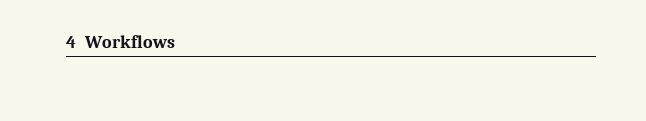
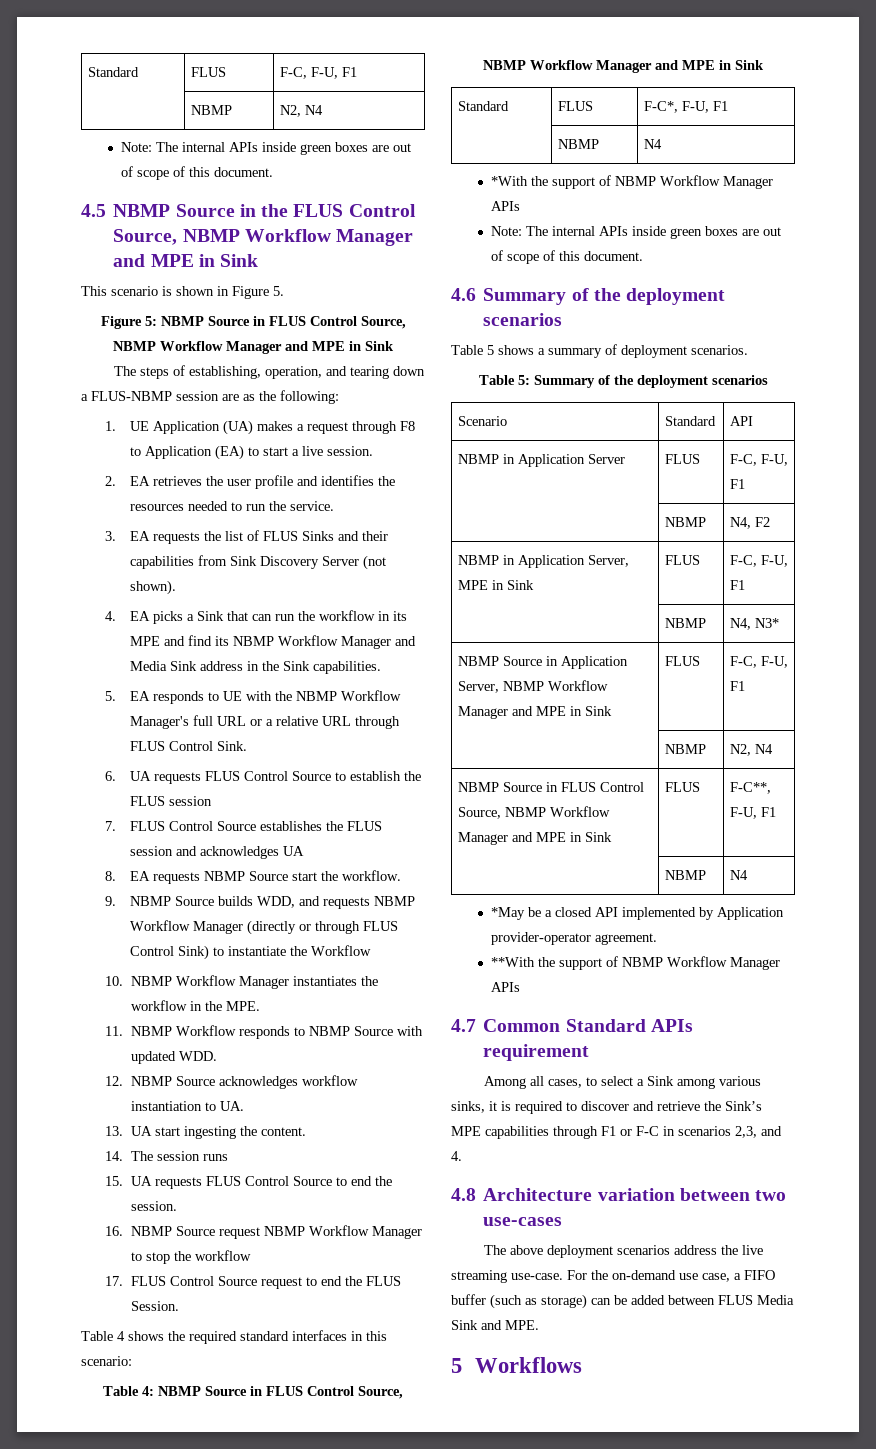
[66,36,76,48] 4 -> [87,67,139,77] [190,67,226,77] [279,67,357,79] [190,105,232,115] [279,105,323,117] [121,142,412,155] [121,166,274,180] [81,204,416,217] [113,229,414,246] [113,254,259,267] [81,286,284,299] [100,316,406,329] [113,341,394,354] [114,365,426,379] [81,390,339,404] [105,420,415,435] [129,445,373,460] [105,475,395,489] [129,501,334,511] [105,530,388,544] [129,555,386,570] [129,580,176,595] [105,610,407,624] [129,635,416,649] [129,661,381,674] [105,690,401,704] [129,715,400,729] [129,741,247,751] [105,771,421,784] [129,796,212,806] [105,821,382,831] [129,846,304,859] [105,870,401,884] [105,896,415,909] [129,920,398,935] [129,945,371,960] [105,975,378,989] [130,1000,260,1011] [105,1025,423,1039] [130,1051,217,1064] [105,1075,358,1089] [130,1101,244,1111] [105,1126,306,1139] [105,1151,228,1161] [105,1176,392,1189] [130,1201,177,1211] [105,1225,422,1239] [130,1250,251,1264] [105,1276,401,1289] [130,1301,179,1311] [81,1330,387,1344] [81,1356,132,1366] [103,1386,403,1399] [483,60,764,73] [457,101,509,111] [557,101,593,111] [643,101,728,113] [557,139,599,149] [643,139,662,149] [491,175,774,189] [491,201,521,211] [491,226,782,239] [491,250,644,264] [451,288,726,305] [483,313,563,326] [451,344,748,358] [478,375,768,388] [457,416,507,426] [664,416,716,426] [729,416,753,426] [457,454,625,467] [664,454,700,464] [729,454,788,466] [729,479,745,489] [664,517,706,527] [729,517,770,529] [457,555,629,568] [457,580,534,590] [664,555,700,565] [729,555,788,567] [729,580,745,590] [664,618,706,628] [729,618,779,630] [457,656,628,669] [457,680,608,693] [457,706,612,719] [664,656,700,666] [729,656,788,668] [729,681,745,691] [664,744,706,754] [729,744,773,756] [457,782,644,792] [457,806,610,819] [457,832,612,845] [664,782,700,792] [729,782,771,794] [729,807,776,819] [664,870,706,880] [729,870,748,880] [491,907,785,920] [491,932,658,945] [491,956,781,970] [491,982,521,992] [451,1019,693,1032] [483,1044,590,1061] [484,1076,762,1089] [451,1101,762,1114] [451,1126,782,1139] [451,1151,462,1161] [451,1188,787,1201] [483,1217,563,1226] [484,1245,764,1258] [451,1270,775,1283] [451,1294,794,1309] [451,1320,539,1330] [451,1358,462,1373] Standard | FLUS | F-C, F-U, F1 // | NBMP | N2, N4 // Note: The internal APIs inside green boxes are out of scope of this document. // 4.5 NBMP Source in the FLUS Control Source, NBMP Workflow Manager and MPE in Sink // This scenario is shown in Figure 5. // Figure 5: NBMP Source in FLUS Control Source, NBMP Workflow Manager and MPE in Sink // The steps of establishing, operation, and tearing down a FLUS-NBMP session are as the following: // 1. UE Application (UA) makes a request through F8 to Application (EA) to start a live session. // 2. EA retrieves the user profile and identifies the resources needed to run the service. // 3. EA requests the list of FLUS Sinks and their capabilities from Sink Discovery Server (not shown). // 4. EA picks a Sink that can run the workflow in its MPE and find its NBMP Workflow Manager and Media Sink address in the Sink capabilities. // 5. EA responds to UE with the NBMP Workflow Manager's full URL or a relative URL through FLUS Control Sink. // 6. UA requests FLUS Control Source to establish the FLUS session // 7. FLUS Control Source establishes the FLUS session and acknowledges UA // 8. EA requests NBMP Source start the workflow. // 9. NBMP Source builds WDD, and requests NBMP Workflow Manager (directly or through FLUS Control Sink) to instantiate the Workflow // 10. NBMP Workflow Manager instantiates the workflow in the MPE. // 11. NBMP Workflow responds to NBMP Source with updated WDD. // 12. NBMP Source acknowledges workflow instantiation to UA. // 13. UA start ingesting the content. // 14. The session runs // 15. UA requests FLUS Control Source to end the session. // 16. NBMP Source request NBMP Workflow Manager to stop the workflow // 17. FLUS Control Source request to end the FLUS Session. // Table 4 shows the required standard interfaces in this scenario: // Table 4: NBMP Source in FLUS Control Source, NBMP Workflow Manager and MPE in Sink // Standard | FLUS | F-C*, F-U, F1 // | NBMP | N4 // *With the support of NBMP Workflow Manager APIs // Note: The internal APIs inside green boxes are out of scope of this document. // 4.6 Summary of the deployment scenarios // Table 5 shows a summary of deployment scenarios. // Table 5: Summary of the deployment scenarios // Scenario | Standard | API // NBMP in Application Server | FLUS | F-C, F-U, F1 // | NBMP | N4, F2 // NBMP in Application Server, MPE in Sink | FLUS | F-C, F-U, F1 // | NBMP | N4, N3* // NBMP Source in Application Server, NBMP Workflow Manager and MPE in Sink | FLUS | F-C, F-U, F1 // | NBMP | N2, N4 // NBMP Source in FLUS Control Source, NBMP Workflow Manager and MPE in Sink | FLUS | F-C**, F-U, F1 // | NBMP | N4 // *May be a closed API implemented by Application provider-operator agreement. // **With the support of NBMP Workflow Manager APIs // 4.7 Common Standard APIs requirement // Among all cases, to select a Sink among various sinks, it is required to discover and retrieve the Sink’s MPE capabilities through F1 or F-C in scenarios 2,3, and 4. // 4.8 Architecture variation between two use-cases // The above deployment scenarios address the live streaming use-case. For the on-demand use case, a FIFO buffer (such as storage) can be added between FLUS Media Sink and MPE. // 5

